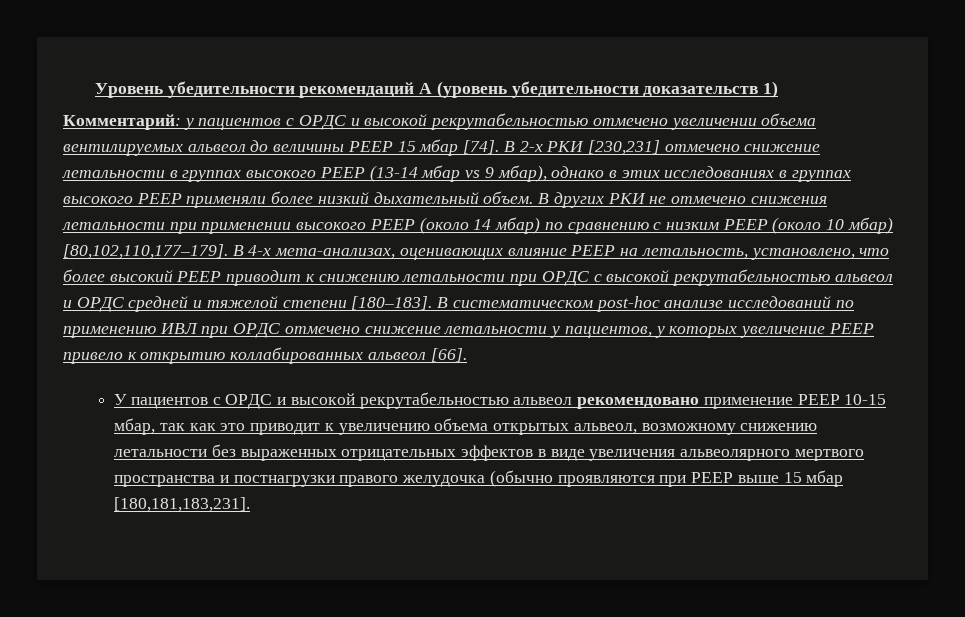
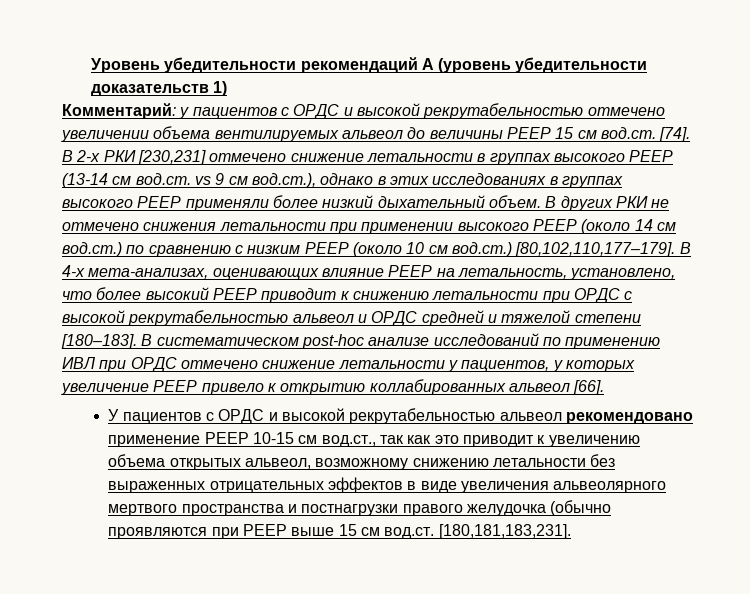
[419,139,459,156] мбар -> [577,127,656,139] см вод.ст.
[421,165,547,182] мбар vs 9 мбар), -> [112,173,316,188] см вод.ст. vs 9 см вод.ст.),
[495,217,541,234] мбар) -> [656,222,676,231] [62,242,122,257] см вод.ст.)
[847,217,893,234] мбар) -> [428,242,512,257] см вод.ст.)
[114,418,156,435] мбар, -> [298,435,376,447] см вод.ст.,
[806,470,844,487] мбар -> [361,527,435,539] см вод.ст.

